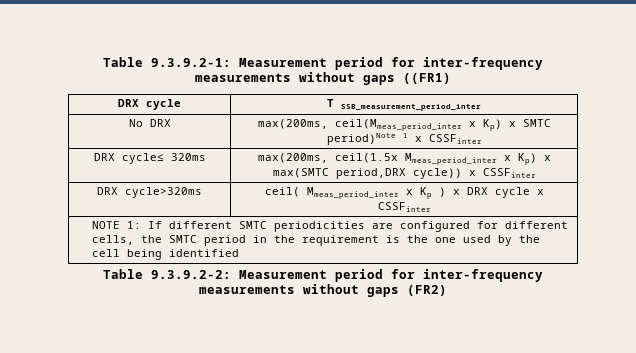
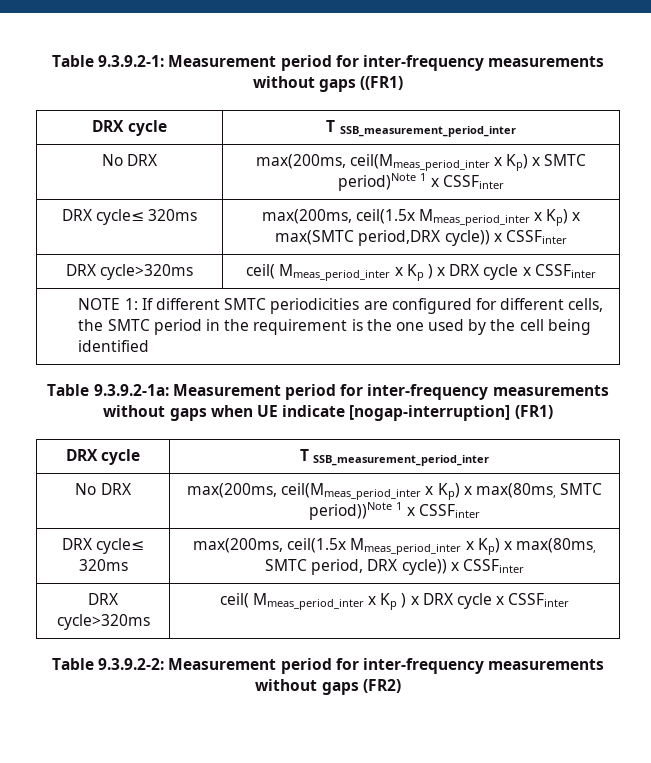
(240, 253) none -> [47,384,609,400] [103,405,553,421] [65,449,141,465] [299,449,490,466] [75,483,132,495] [186,483,603,500] [309,502,480,520] [61,538,145,554] [78,559,128,571] [192,538,597,555] [265,559,524,575] [88,593,119,605] [56,614,150,630] [219,593,570,610] // Table 9.3.9.2-1a: Measurement period for inter-frequency measurements without gaps when UE indicate [nogap-interruption] (FR1) // DRX cycle | T SSB_measurement_period_inter // No DRX | max(200ms, ceil(Mmeas_period_inter x Kp) x max(80ms, SMTC period))Note 1 x CSSFinter // DRX cycle≤ 320ms | max(200ms, ceil(1.5x Mmeas_period_inter x Kp) x max(80ms, SMTC period, DRX cycle)) x CSSFinter // DRX cycle>320ms | ceil( Mmeas_period_inter x Kp ) x DRX cycle x CSSFinter

